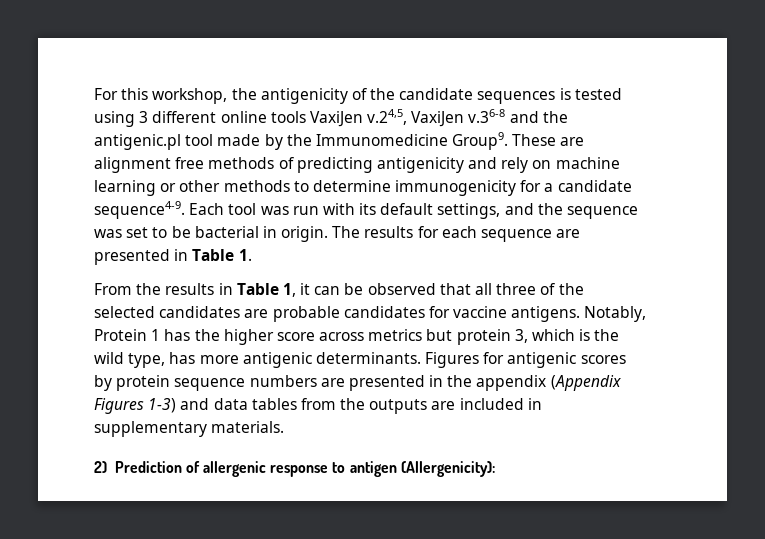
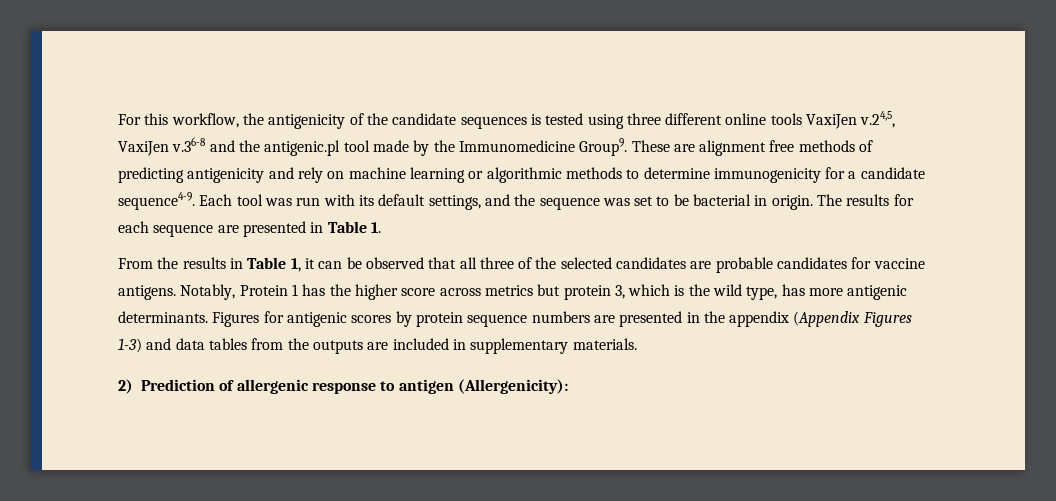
[152,88,228,104] workshop, -> [171,113,239,128] workflow,
[139,111,149,123] 3 -> [626,113,661,125] three
[179,180,221,192] other -> [486,167,562,183] algorithmic

